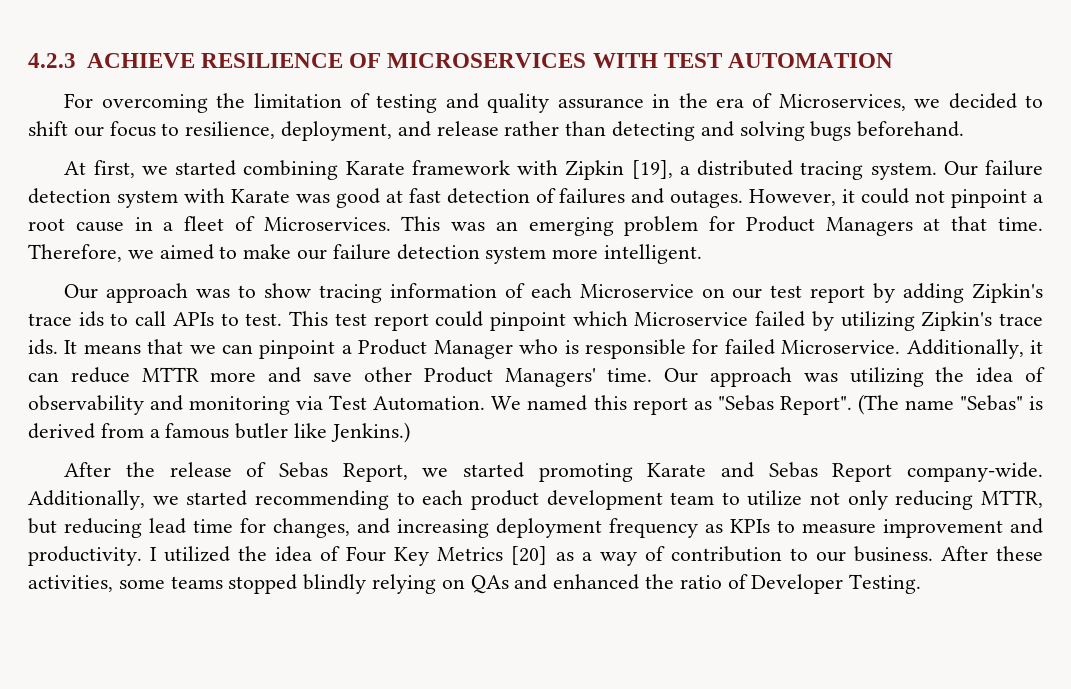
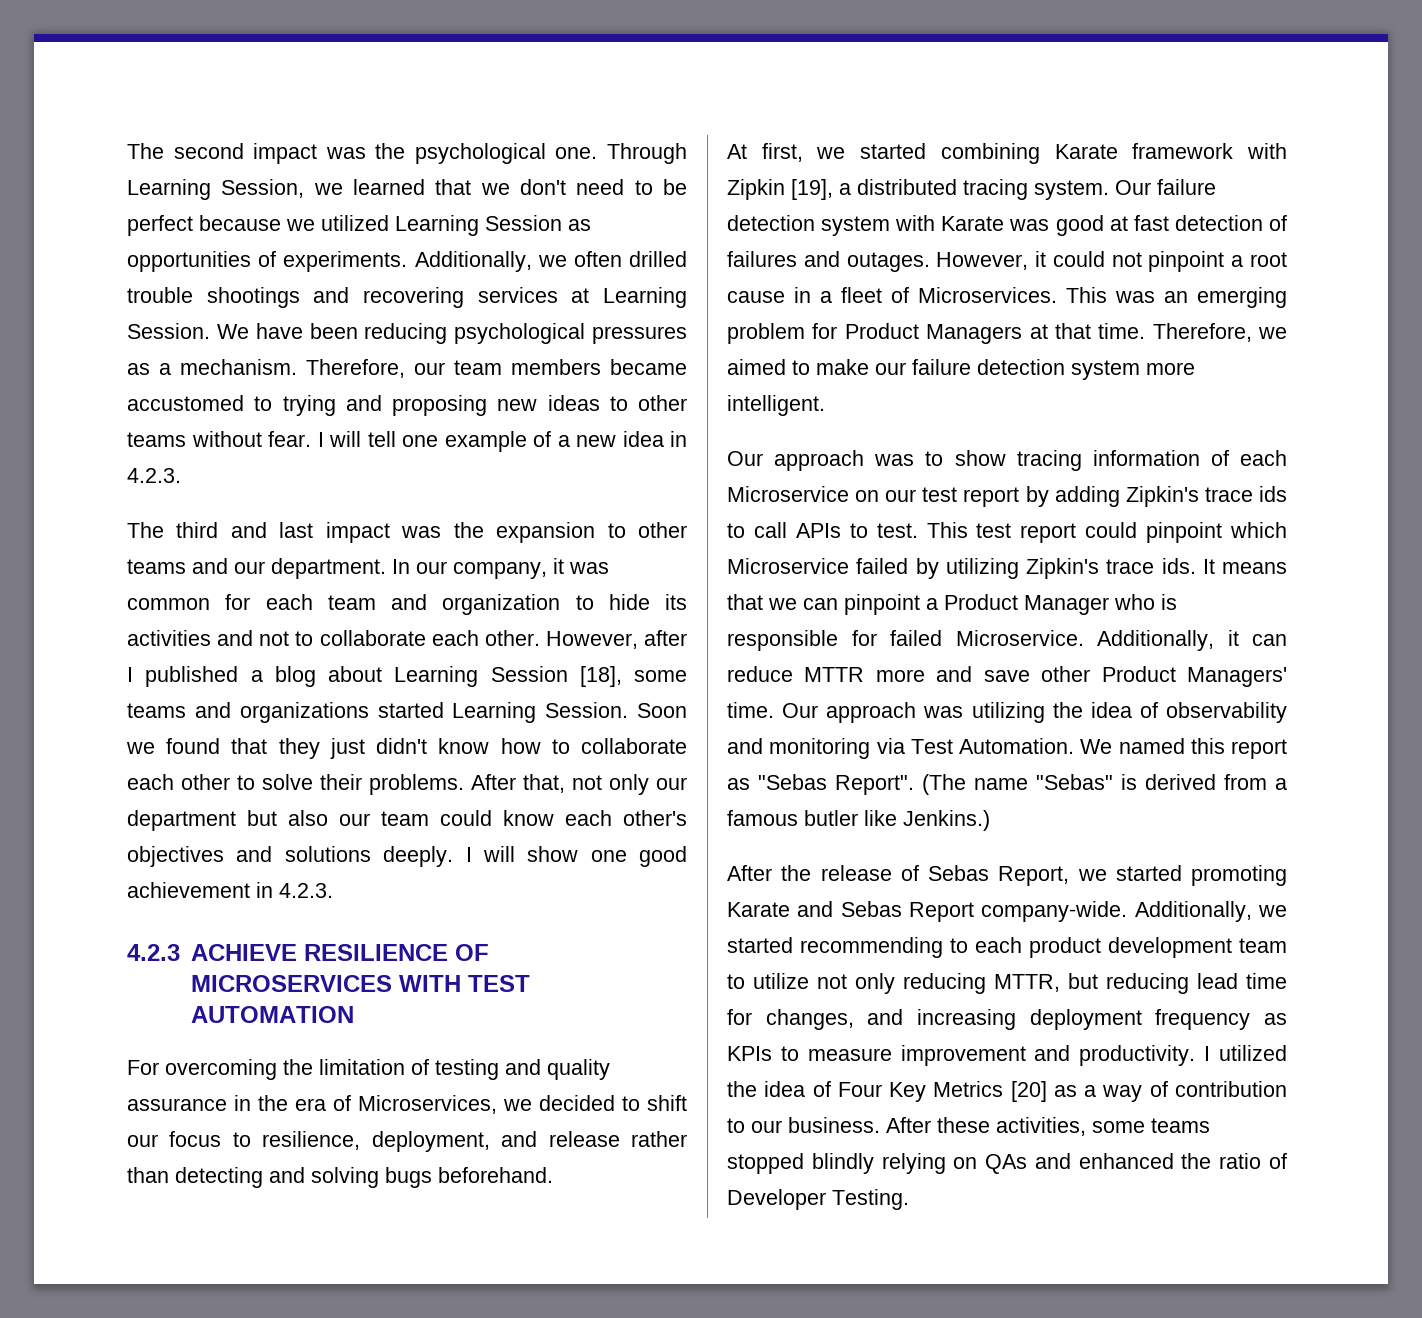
(28, 60) none -> [127,143,687,164] [127,179,687,200] [127,215,591,236] [127,251,687,272] [127,287,687,308] [127,323,687,344] [127,359,687,378] [127,395,687,416] [127,431,687,452] [127,468,181,483] [127,522,688,543] [127,558,609,579] [127,594,687,615] [127,630,687,649] [127,666,687,687] [127,702,687,723] [126,738,687,759] [127,774,687,795] [127,810,687,831] [127,846,687,867] [127,882,333,898] The second impact was the psychological one. Through Learning Session, we learned that we don't need to be perfect because we utilized Learning Session as opportunities of experiments. Additionally, we often drilled trouble shootings and recovering services at Learning Session. We have been reducing psychological pressures as a mechanism. Therefore, our team members became accustomed to trying and proposing new ideas to other teams without fear. I will tell one example of a new idea in 4.2.3. // The third and last impact was the expansion to other teams and our department. In our company, it was common for each team and organization to hide its activities and not to collaborate each other. However, after I published a blog about Learning Session [18], some teams and organizations started Learning Session. Soon we found that they just didn't know how to collaborate each other to solve their problems. After that, not only our department but also our team could know each other's objectives and solutions deeply. I will show one good achievement in 4.2.3. //

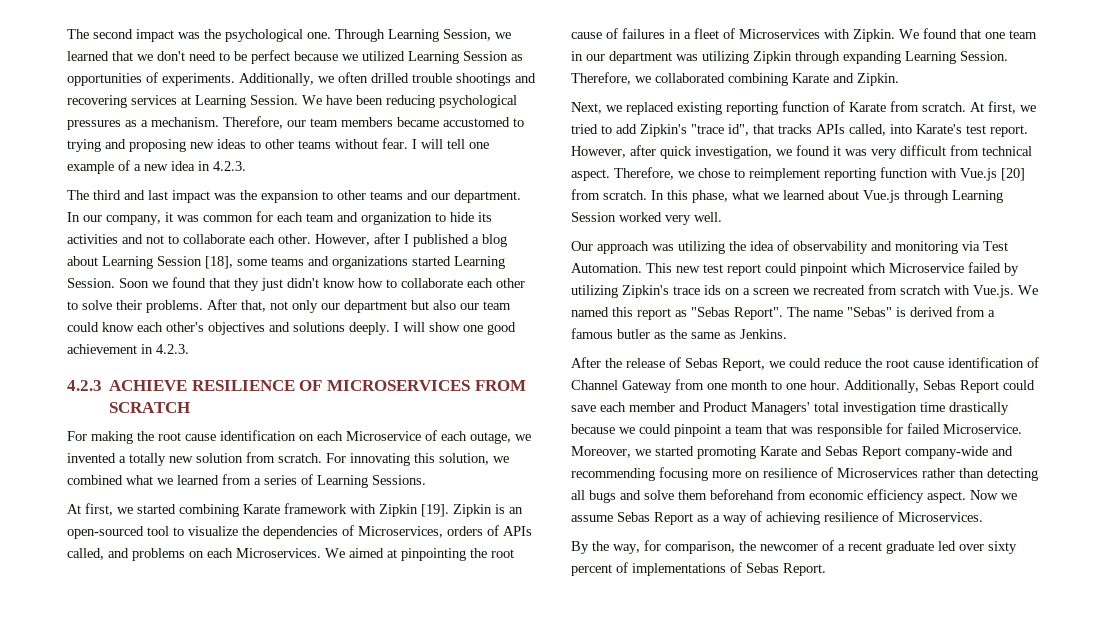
[398,975,530,992] [190,1006,354,1023] [127,1059,610,1080] [127,1095,687,1114] [127,1131,687,1152] [127,1167,553,1188] WITH TEST AUTOMATION // For overcoming the limitation of testing and quality assurance in the era of Microservices, we decided to shift our focus to resilience, deployment, and release rather than detecting and solving bugs beforehand. -> [474,380,526,391] [109,402,191,413] [67,430,531,444] [67,452,509,466] [67,474,426,488] FROM SCRATCH // For making the root cause identification on each Microservice of each outage, we invented a totally new solution from scratch. For innovating this solution, we combined what we learned from a series of Learning Sessions.
[791,179,1216,200] [727,215,1287,236] [727,251,1287,272] [727,287,1287,308] [727,323,1287,344] [727,359,1195,380] [727,395,825,416] [727,450,1287,471] [727,486,1287,507] [727,522,1287,543] [727,558,1287,579] [727,594,1177,615] [727,630,1287,651] [727,666,1287,687] [727,702,774,718] [19], a distributed tracing system. Our failure detection system with Karate was good at fast detection of failures and outages. However, it could not pinpoint a root cause in a fleet of Microservices. This was an emerging problem for Product Managers at that time. Therefore, we aimed to make our failure detection system more intelligent. // Our approach was to show tracing information of each Microservice on our test report by adding Zipkin's trace ids to call APIs to test. This test report could pinpoint which Microservice failed by utilizing Zipkin's trace ids. It means that we can pinpoint a Product Manager who is responsible for failed Microservice. Additionally, it can reduce MTTR more and save other Product Managers' time. -> [421,504,523,517] [67,525,532,539] [67,548,514,561] [571,28,1037,42] [571,51,1008,64] [571,72,899,86] [571,101,1036,115] [571,124,1028,137] [571,145,1032,159] [571,167,1025,181] [571,189,1003,203] [571,212,722,225] [19]. Zipkin is an open-sourced tool to visualize the dependencies of Microservices, orders of APIs called, and problems on each Microservices. We aimed at pinpointing the root cause of failures in a fleet of Microservices with Zipkin. We found that one team in our department was utilizing Zipkin through expanding Learning Session. Therefore, we collaborated combining Karate and Zipkin. // Next, we replaced existing reporting function of Karate from scratch. At first, we tried to add Zipkin's "trace id", that tracks APIs called, into Karate's test report. However, after quick investigation, we found it was very difficult from technical aspect. Therefore, we chose to reimplement reporting function with Vue.js [20] from scratch. In this phase, what we learned about Vue.js through Learning Session worked very well. //
(1074, 746) none -> [646,262,1019,276] [571,284,1014,298] This new test report could pinpoint which Microservice failed by utilizing Zipkin's trace ids on a screen we recreated from scratch with Vue.js.
[922,774,966,795] (The -> [787,307,809,317] The
[864,810,990,831] like Jenkins.) -> [654,329,787,339] as the same as Jenkins.
(1107, 875) none -> [789,357,1039,368] [571,379,1035,393] [571,402,1009,415] [571,423,1022,437] [571,446,651,458] could reduce the root cause identification of Channel Gateway from one month to one hour. Additionally, Sebas Report could save each member and Product Managers' total investigation time drastically because we could pinpoint a team that was responsible for failed Microservice. Moreover, we
[981,901,1287,922] [727,937,1287,958] [727,973,1287,994] [727,1009,1287,1030] [727,1045,1287,1066] [727,1081,1287,1102] [727,1117,1210,1136] [727,1153,1287,1174] [727,1189,909,1210] company-wide. Additionally, we started recommending to each product development team to utilize not only reducing MTTR, but reducing lead time for changes, and increasing deployment frequency as KPIs to measure improvement and productivity. I utilized the idea of Four Key Metrics [20] as a way of contribution to our business. After these activities, some teams stopped blindly relying on QAs and enhanced the ratio of Developer Testing. -> [905,446,1013,459] [571,467,1038,481] [571,489,1017,503] [571,511,983,525] [571,540,1017,554] [571,562,826,576] company-wide and recommending focusing more on resilience of Microservices rather than detecting all bugs and solve them beforehand from economic efficiency aspect. Now we assume Sebas Report as a way of achieving resilience of Microservices. // By the way, for comparison, the newcomer of a recent graduate led over sixty percent of implementations of Sebas Report.

